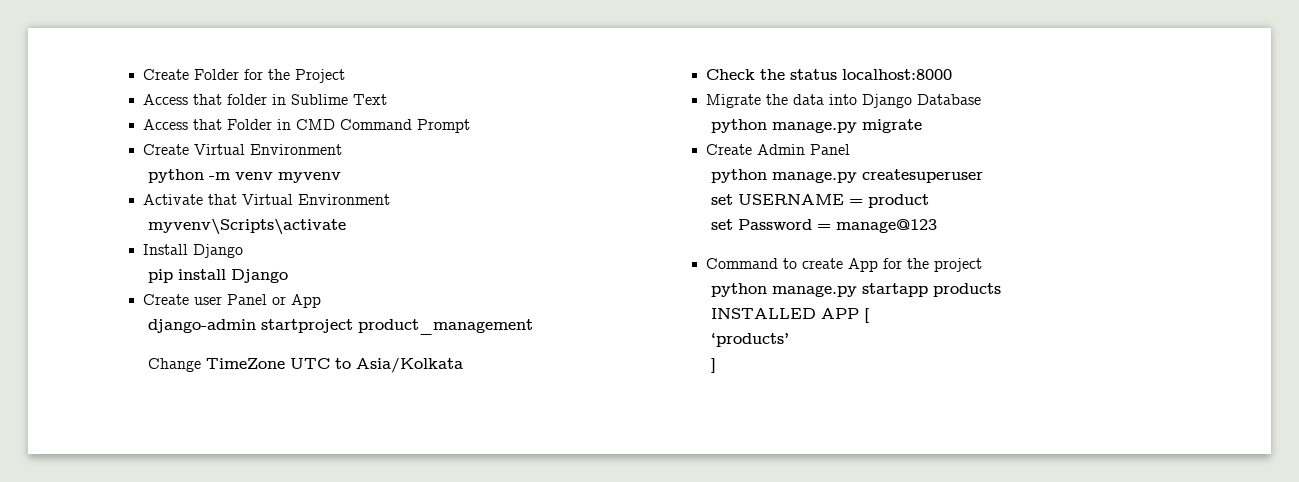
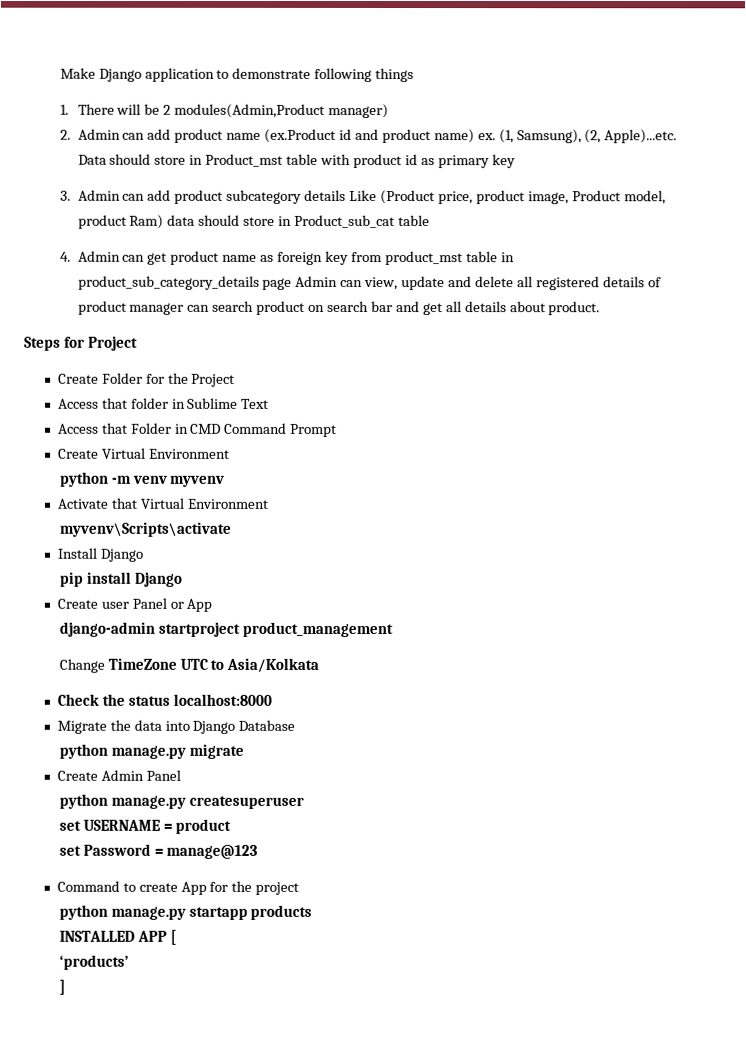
(143, 74) none -> [59,67,415,83] [59,103,390,119] [59,128,678,144] [77,153,516,169] [59,189,666,205] [77,214,430,229] [59,250,515,266] [77,275,662,291] [77,300,601,316] [24,335,138,351] Make Django application to demonstrate following things // 1. There will be 2 modules(Admin,Product manager) // 2. Admin can add product name (ex.Product id and product name) ex. (1, Samsung), (2, Apple)...etc. Data should store in Product_mst table with product id as primary key // 3. Admin can add product subcategory details Like (Product price, product image, Product model, product Ram) data should store in Product_sub_cat table // 4. Admin can get product name as foreign key from product_mst table in product_sub_category_details page Admin can view, update and delete all registered details of product manager can search product on search bar and get all details about product. // Steps for Project //

